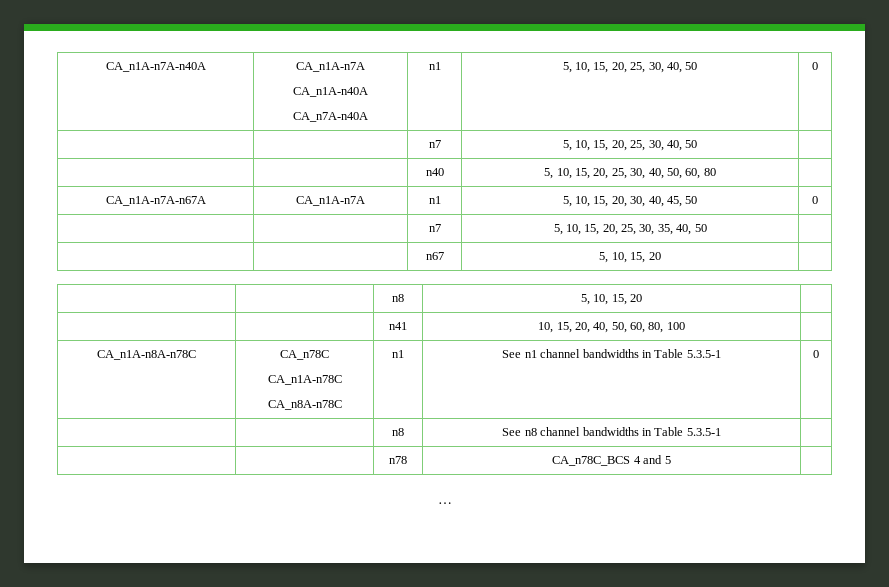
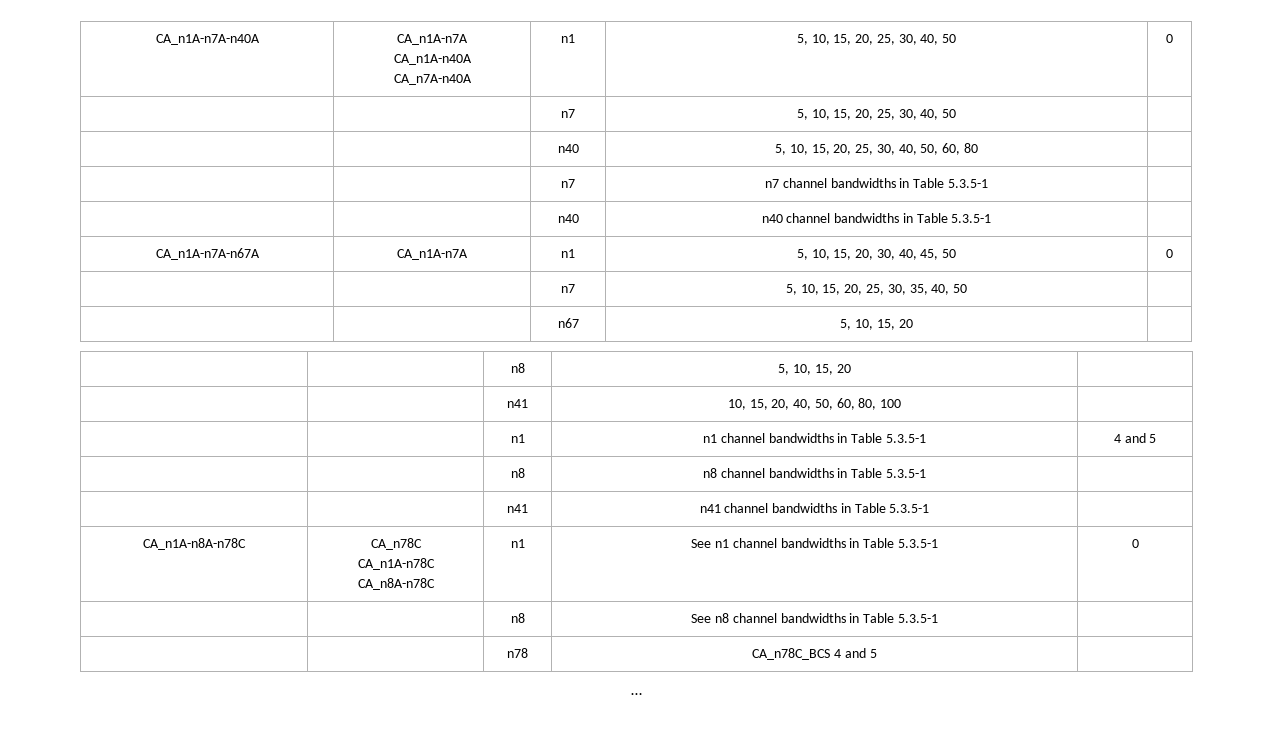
(716, 172) none -> [561,179,575,188] [765,178,988,188] [557,214,579,223] [761,213,992,223] // | | n7 | n7 channel bandwidths in Table 5.3.5-1 | // | | n40 | n40 channel bandwidths in Table 5.3.5-1 |
(685, 326) none -> [510,434,525,443] [703,433,926,443] [1113,433,1157,443] [510,468,525,478] [703,468,926,478] [507,504,528,513] [699,503,930,513] // | | n1 | n1 channel bandwidths in Table 5.3.5-1 | 4 and 5 // | | n8 | n8 channel bandwidths in Table 5.3.5-1 | // | | n41 | n41 channel bandwidths in Table 5.3.5-1 |

